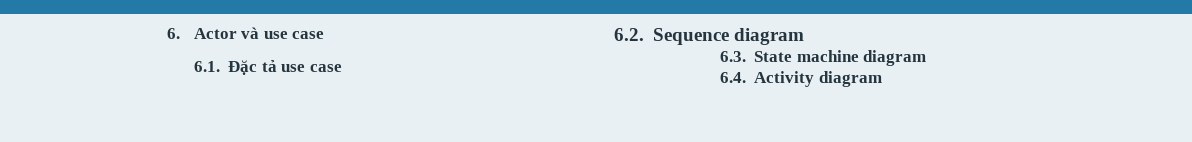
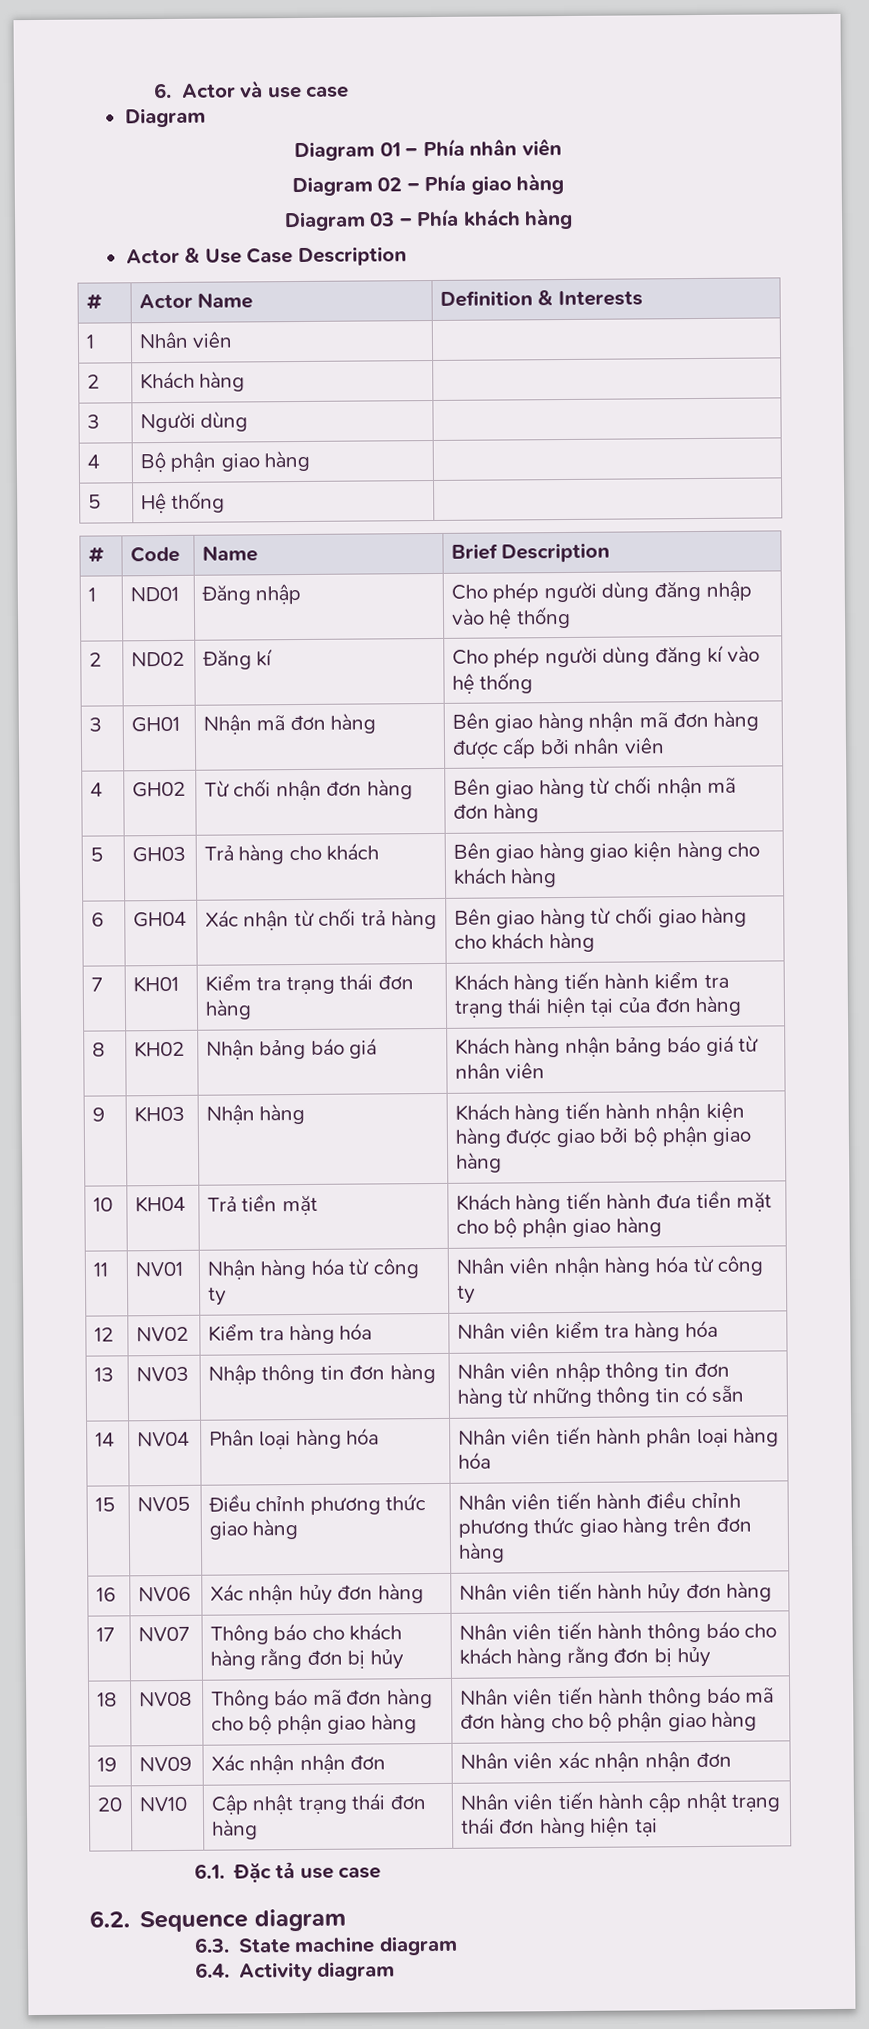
(325, 35) none -> [124,107,206,128] [294,138,562,162] [291,172,565,197] [283,207,574,232] [125,246,407,267] [85,293,103,310] [138,292,254,309] [439,290,643,307] [85,334,94,349] [138,331,233,349] [86,374,100,389] [139,370,246,392] [86,414,100,429] [139,410,249,433] [86,454,100,469] [139,449,311,473] [87,494,101,509] [140,490,226,514] [87,546,105,563] [129,545,180,563] [201,545,258,562] [450,542,611,563] [87,587,96,602] [129,586,179,602] [200,583,302,605] [450,580,752,603] [450,605,571,629] [88,652,102,667] [130,651,185,667] [201,648,274,670] [451,644,761,668] [451,671,534,694] [88,717,102,732] [130,716,180,733] [202,712,377,735] [451,709,760,733] [451,736,666,759] [89,782,103,797] [131,781,186,798] [203,778,414,801] [452,775,737,799] [452,801,540,823] [89,847,103,862] [131,846,186,863] [203,842,380,865] [452,839,761,863] [452,866,558,888] [90,912,104,927] [132,911,187,928] [204,907,437,931] [453,905,748,929] [453,930,595,953] [90,977,103,992] [132,975,179,993] [204,972,415,995] [204,998,252,1020] [453,970,729,994] [453,994,743,1018] [91,1042,105,1057] [133,1040,185,1058] [205,1037,378,1060] [454,1034,760,1058] [454,1062,546,1079] [91,1107,105,1122] [133,1105,185,1123] [205,1102,306,1125] [454,1100,745,1124] [454,1125,752,1148] [455,1151,502,1173] [92,1197,113,1212] [134,1195,186,1213] [206,1193,318,1216] [455,1189,773,1214] [455,1215,663,1238] [92,1262,108,1277] [134,1261,183,1277] [206,1257,420,1280] [207,1287,227,1306] [455,1254,764,1278] [456,1285,476,1304] [93,1327,114,1342] [135,1326,189,1342] [207,1322,373,1345] [456,1319,718,1342] [93,1367,114,1382] [135,1366,189,1382] [207,1361,437,1385] [456,1361,730,1383] [456,1384,745,1408] [94,1432,115,1447] [136,1431,190,1447] [208,1427,380,1450] [457,1425,780,1448] [457,1451,491,1469] [94,1497,115,1512] [136,1496,190,1512] [207,1493,427,1515] [208,1518,299,1540] [457,1490,741,1510] [457,1515,752,1538] [457,1541,505,1563] [95,1587,116,1602] [137,1586,191,1602] [209,1582,425,1606] [458,1580,773,1604] [95,1627,115,1642] [137,1626,190,1642] [209,1622,403,1645] [209,1648,405,1670] [458,1620,778,1643] [458,1645,711,1668] [96,1692,117,1707] [138,1691,192,1707] [210,1687,434,1710] [210,1712,418,1735] [459,1685,775,1708] [459,1709,758,1733] [96,1757,117,1772] [138,1756,192,1772] [210,1753,387,1775] [459,1750,732,1772] [96,1797,122,1812] [138,1796,187,1812] [210,1792,427,1815] [211,1818,258,1840] [459,1790,781,1813] [460,1815,659,1838] // Diagram // Diagram 01 – Phía nhân viên // Diagram 02 – Phía giao hàng // Diagram 03 – Phía khách hàng // Actor & Use Case Description // # | Actor Name | Definition & Interests // 1 | Nhân viên | // 2 | Khách hàng | // 3 | Người dùng | // 4 | Bộ phận giao hàng | // 5 | Hệ thống | // # | Code | Name | Brief Description // 1 | ND01 | Đăng nhập | Cho phép người dùng đăng nhập vào hệ thống // 2 | ND02 | Đăng kí | Cho phép người dùng đăng kí vào hệ thống // 3 | GH01 | Nhận mã đơn hàng | Bên giao hàng nhận mã đơn hàng được cấp bởi nhân viên // 4 | GH02 | Từ chối nhận đơn hàng | Bên giao hàng từ chối nhận mã đơn hàng // 5 | GH03 | Trả hàng cho khách | Bên giao hàng giao kiện hàng cho khách hàng // 6 | GH04 | Xác nhận từ chối trả hàng | Bên giao hàng từ chối giao hàng cho khách hàng // 7 | KH01 | Kiểm tra trạng thái đơn hàng | Khách hàng tiến hành kiểm tra trạng thái hiện tại của đơn hàng // 8 | KH02 | Nhận bảng báo giá | Khách hàng nhận bảng báo giá từ nhân viên // 9 | KH03 | Nhận hàng | Khách hàng tiến hành nhận kiện hàng được giao bởi bộ phận giao hàng // 10 | KH04 | Trả tiền mặt | Khách hàng tiến hành đưa tiền mặt cho bộ phận giao hàng // 11 | NV01 | Nhận hàng hóa từ công ty | Nhân viên nhận hàng hóa từ công ty // 12 | NV02 | Kiểm tra hàng hóa | Nhân viên kiểm tra hàng hóa // 13 | NV03 | Nhập thông tin đơn hàng | Nhân viên nhập thông tin đơn hàng từ những thông tin có sẵn // 14 | NV04 | Phân loại hàng hóa | Nhân viên tiến hành phân loại hàng hóa // 15 | NV05 | Điều chỉnh phương thức giao hàng | Nhân viên tiến hành điều chỉnh phương thức giao hàng trên đơn hàng // 16 | NV06 | Xác nhận hủy đơn hàng | Nhân viên tiến hành hủy đơn hàng // 17 | NV07 | Thông báo cho khách hàng rằng đơn bị hủy | Nhân viên tiến hành thông báo cho khách hàng rằng đơn bị hủy // 18 | NV08 | Thông báo mã đơn hàng cho bộ phận giao hàng | Nhân viên tiến hành thông báo mã đơn hàng cho bộ phận giao hàng // 19 | NV09 | Xác nhận nhận đơn | Nhân viên xác nhận nhận đơn // 20 | NV10 | Cập nhật trạng thái đơn hàng | Nhân viên tiến hành cập nhật trạng thái đơn hàng hiện tại

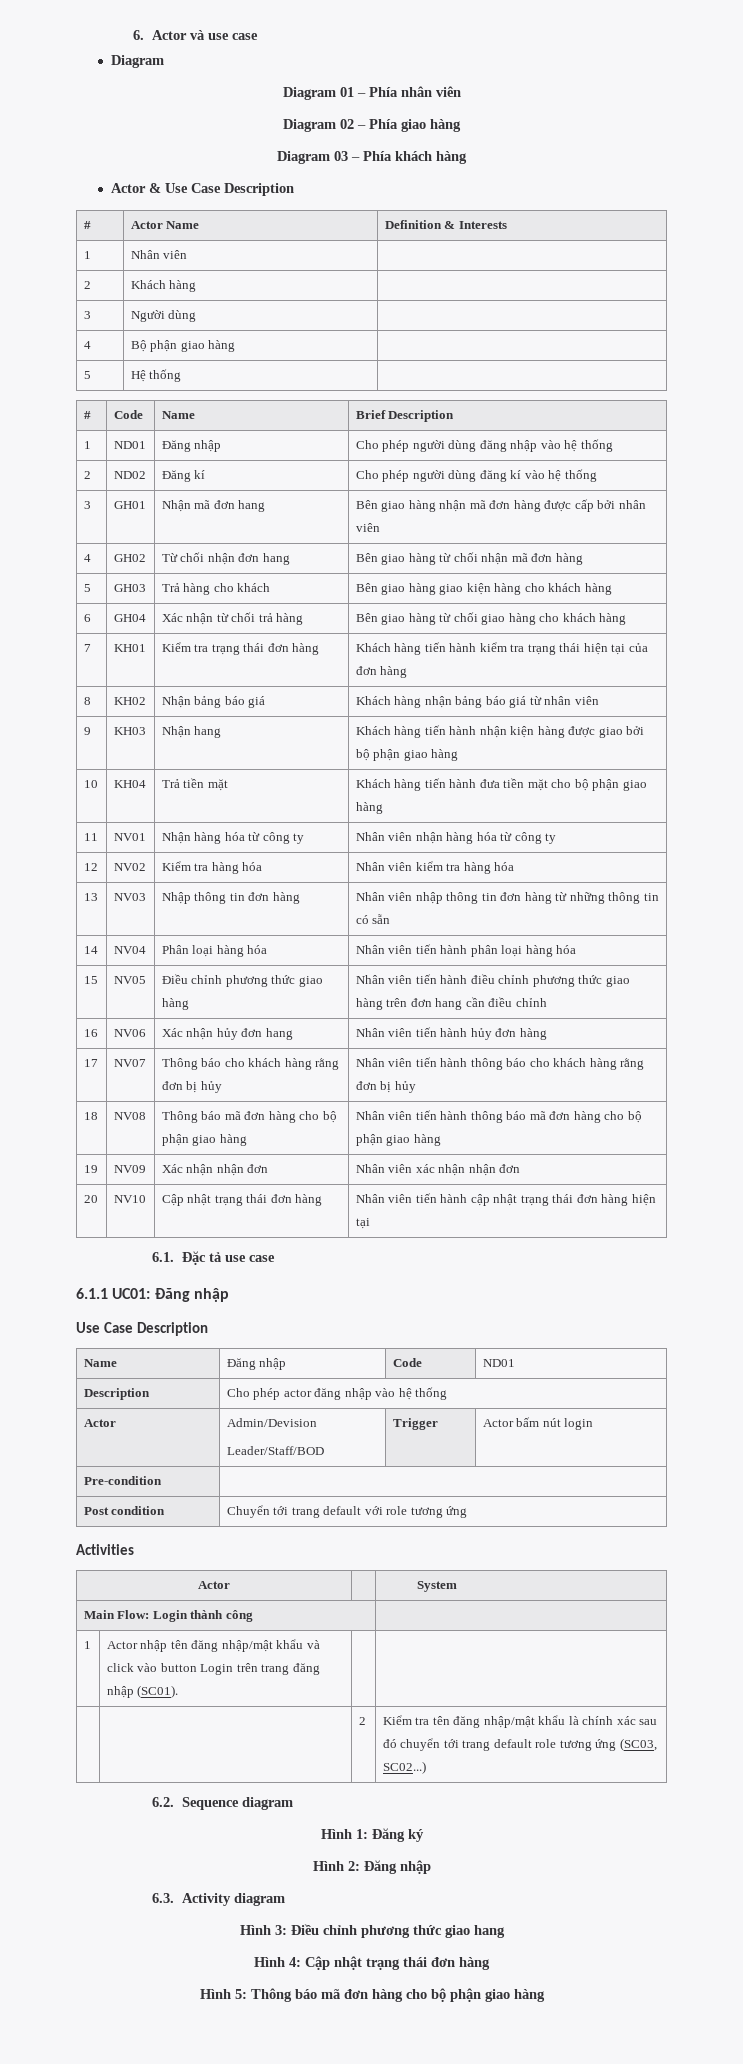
[330,712,377,734] hàng -> [238,500,266,512] hang
[367,778,414,800] hàng -> [262,553,290,565] hang
[259,1102,306,1125] hàng -> [194,726,222,738] hang
[457,1541,505,1563] hàng -> [435,997,547,1010] hang cần điều chỉnh
[378,1582,425,1604] hàng -> [265,1028,293,1040] hang
[89,1908,347,1933] [193,1935,458,1956] [194,1961,396,1982] 6.2. Sequence diagram // 6.3. State machine diagram // 6.4. Activity diagram -> [76,1288,229,1302] [76,1322,208,1336] [83,1359,117,1367] [226,1358,287,1370] [392,1358,422,1367] [482,1359,515,1367] [83,1388,150,1400] [226,1387,448,1400] [83,1419,116,1427] [226,1418,317,1427] [226,1446,324,1455] [392,1418,438,1430] [482,1417,594,1430] [83,1476,162,1485] [83,1506,166,1515] [226,1505,468,1518] [76,1544,134,1555] [198,1581,230,1589] [416,1581,457,1592] [83,1610,253,1622] [83,1641,91,1649] [106,1639,320,1652] [106,1663,320,1675] [106,1685,179,1698] [358,1717,366,1725] [382,1715,658,1728] [382,1738,657,1751] [382,1761,426,1774] [152,1797,293,1810] [320,1828,424,1842] [312,1860,431,1874] [152,1893,285,1906] [239,1924,505,1938] [254,1956,490,1970] [199,1988,545,2002] 6.1.1 UC01: Đăng nhập // Use Case Description // Name | Đăng nhập | Code | ND01 // Description | Cho phép actor đăng nhập vào hệ thống // Actor | Admin/Devision // Leader/Staff/BOD | Trigger | Actor bấm nút login // Pre-condition | // Post condition | Chuyển tới trang default với role tương ứng // Activities // Actor | | System // Main Flow: Login thành công | // 1 | Actor nhập tên đăng nhập/mật khẩu và click vào button Login trên trang đăng nhập (SC01). | | // | | 2 | Kiểm tra tên đăng nhập/mật khẩu là chính xác sau đó chuyển tới trang default role tương ứng (SC03, SC02...) // 6.2. Sequence diagram // Hình 1: Đăng ký // Hình 2: Đăng nhập // 6.3. Activity diagram // Hình 3: Điều chỉnh phương thức giao hang // Hình 4: Cập nhật trạng thái đơn hàng // Hình 5: Thông báo mã đơn hàng cho bộ phận giao hàng

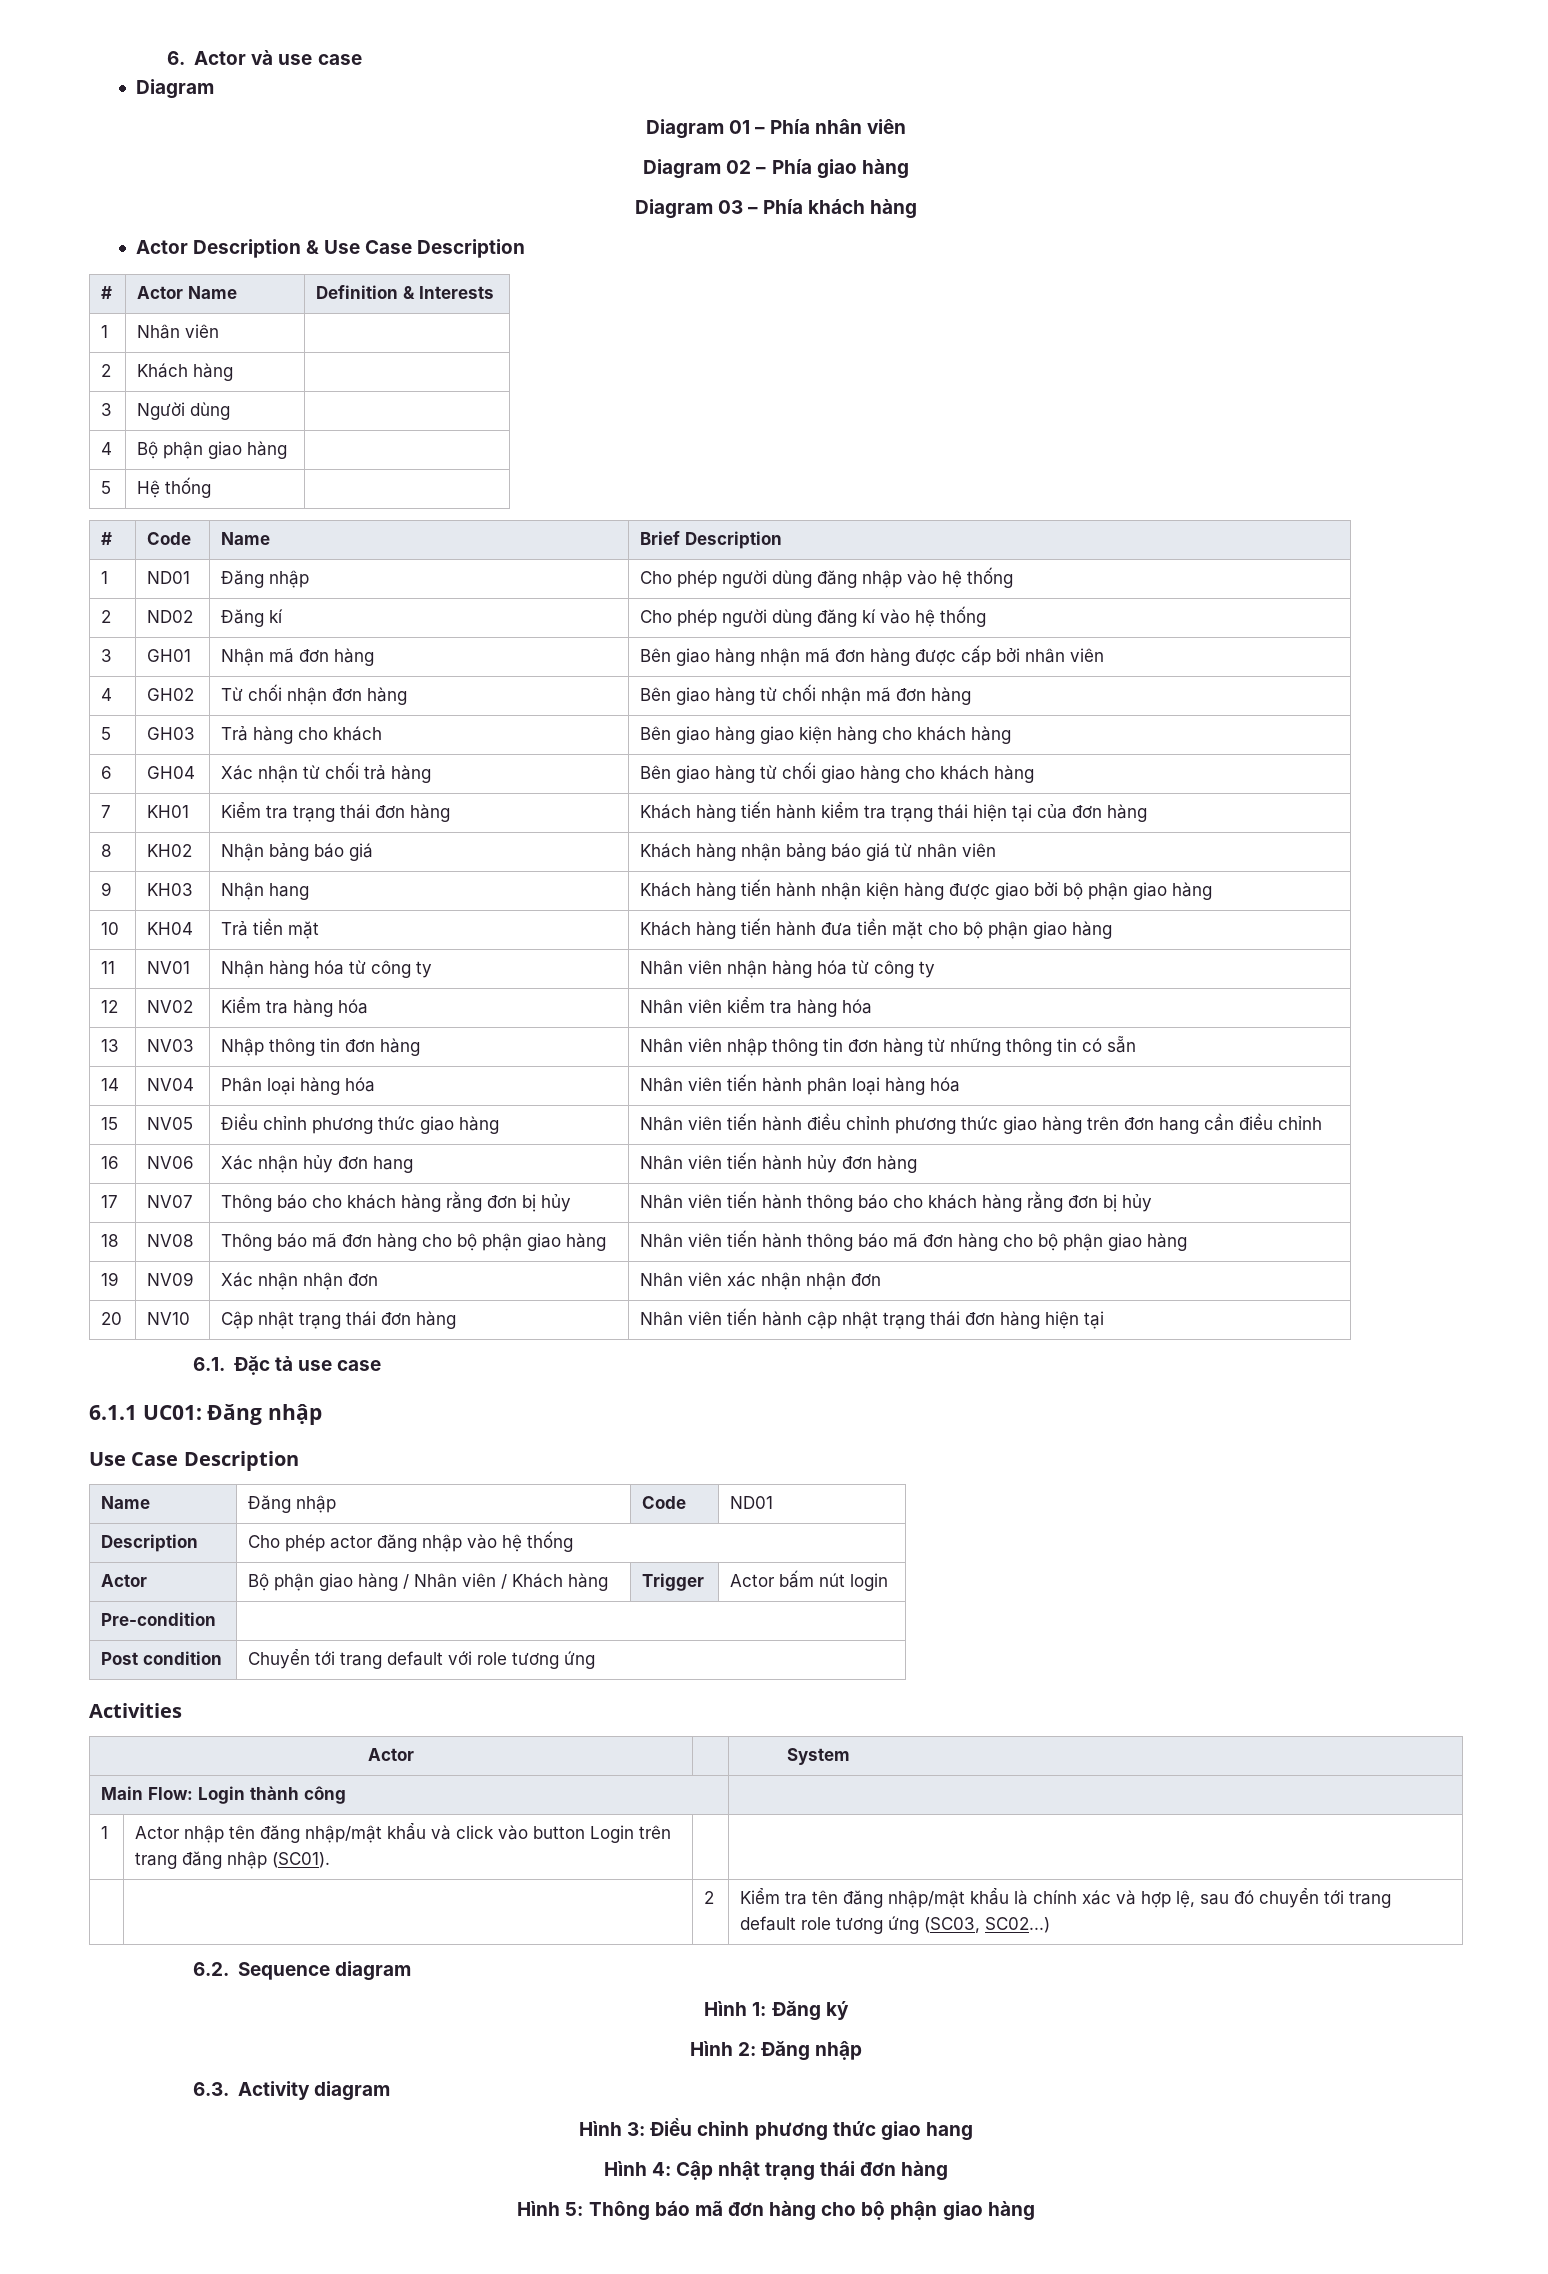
(147, 188) none -> [192,239,301,258] Description
[238,500,266,512] hang -> [334,648,375,666] hàng
[262,553,290,565] hang -> [367,687,408,705] hàng
[226,1418,317,1427] [226,1446,324,1455] Admin/Devision // Leader/Staff/BOD -> [248,1573,609,1591] Bộ phận giao hàng / Nhân viên / Khách hàng
(636, 1720) none -> [1116,1890,1196,1908] và hợp lệ,

